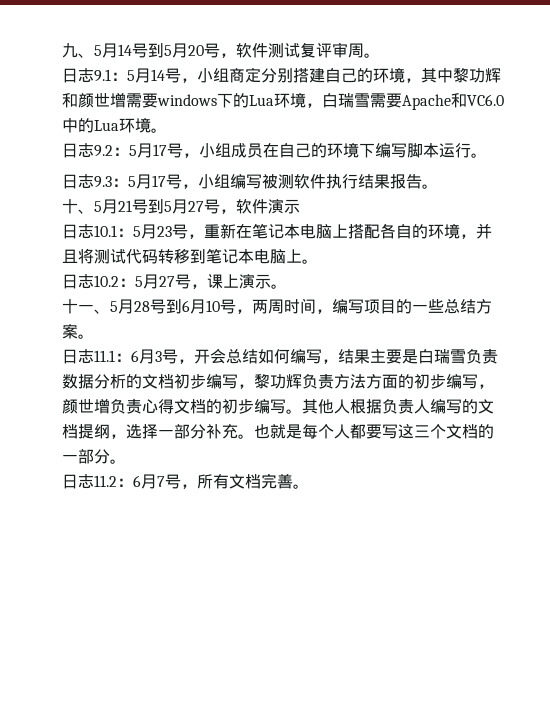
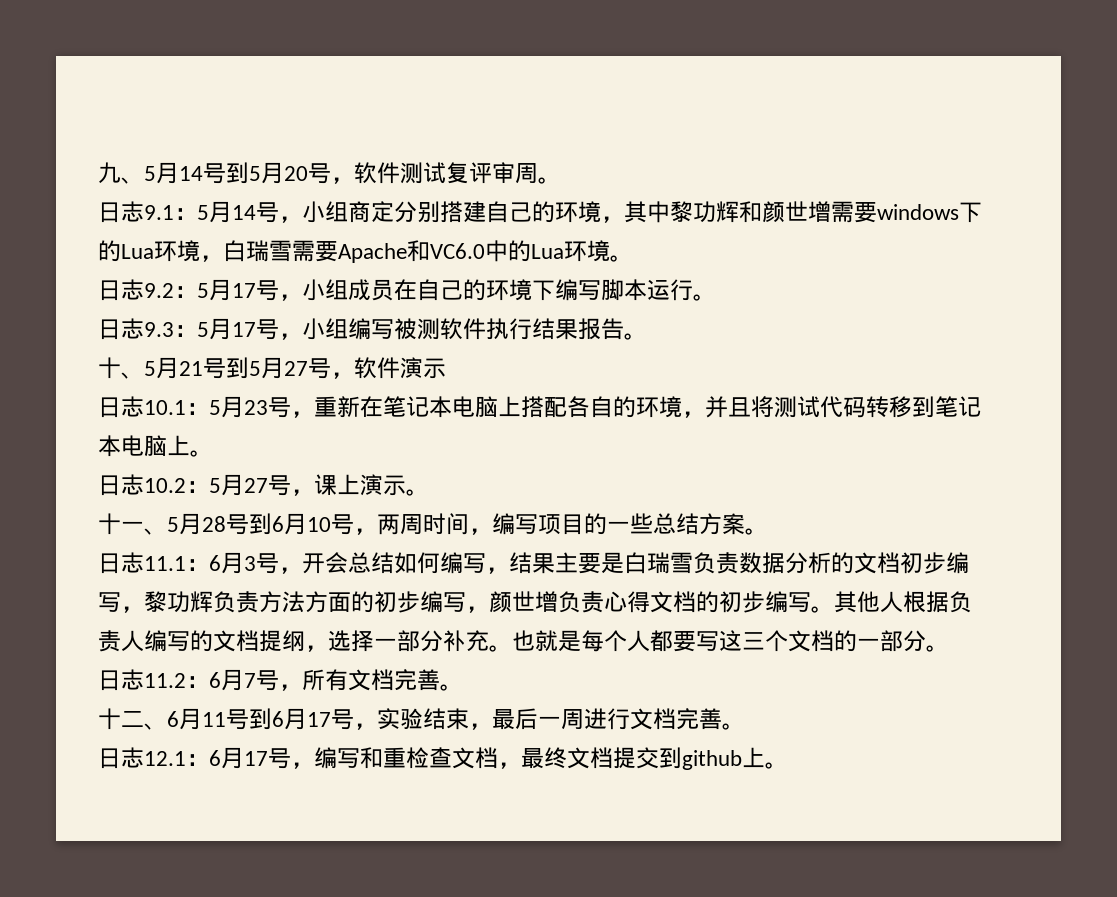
(309, 486) none -> [98,708,745,730] [98,747,788,770] // 十二、6月11号到6月17号，实验结束，最后一周进行文档完善。 // 日志12.1：6月17号，编写和重检查文档，最终文档提交到github上。

